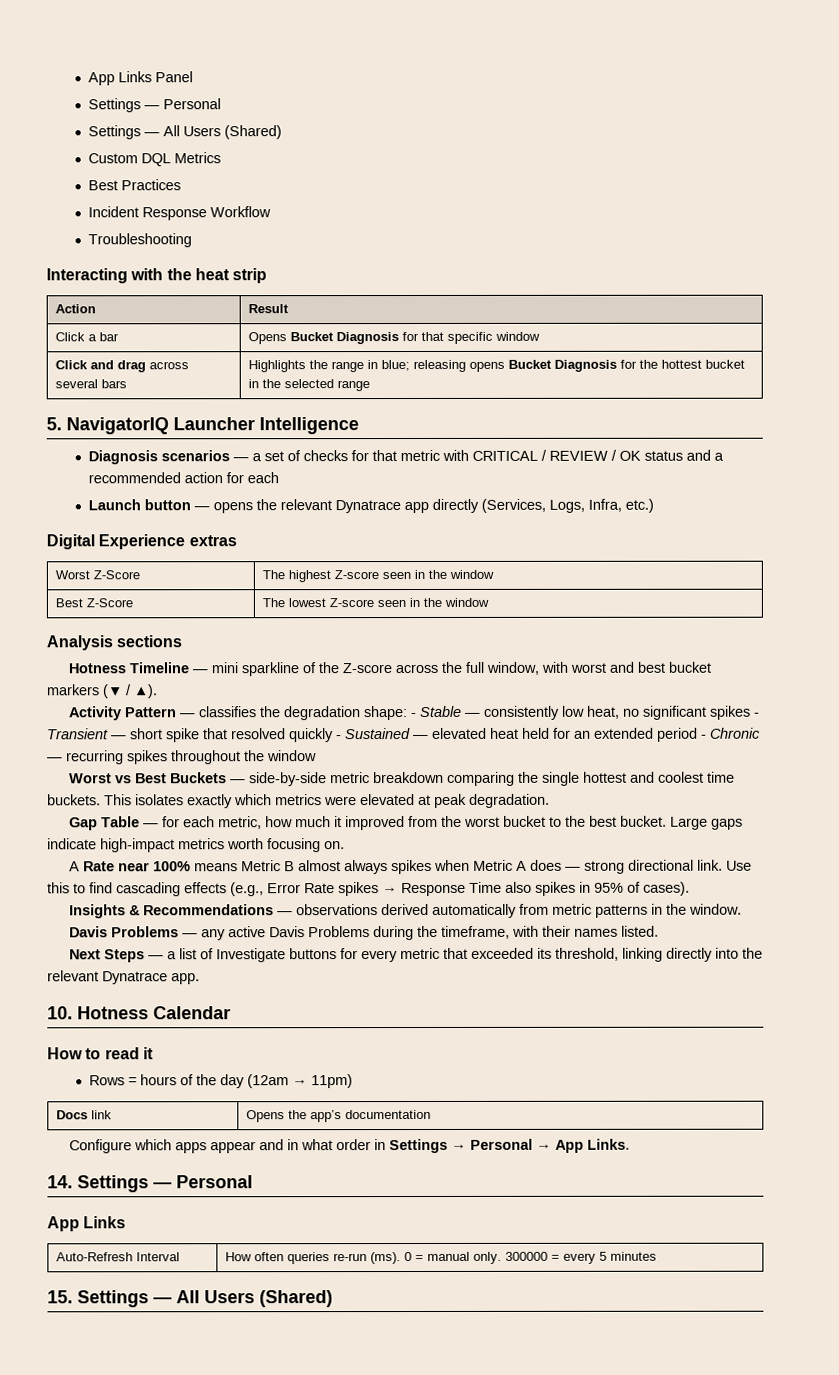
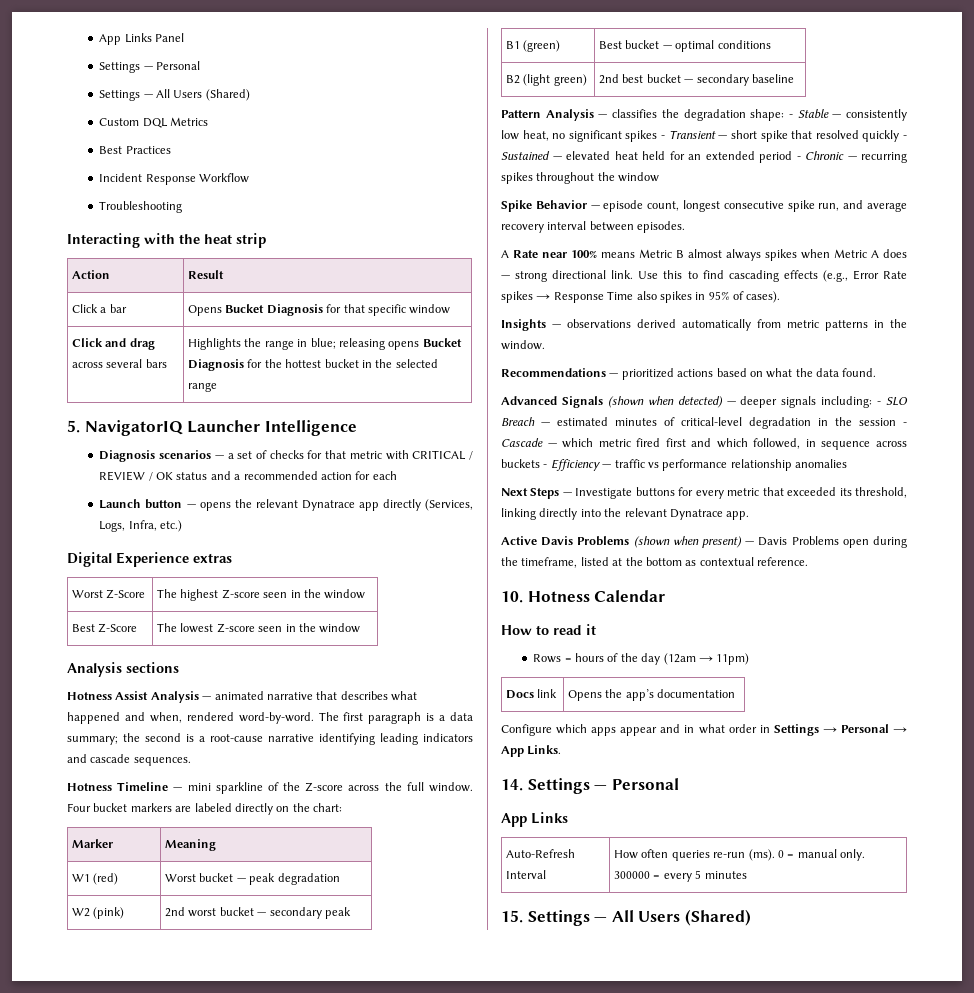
(183, 641) none -> [67,691,417,703] [67,712,473,724] [67,733,473,745] [67,754,191,766] // Hotness Assist Analysis — animated narrative that describes what happened and when, rendered word-by-word. The first paragraph is a data summary; the second is a root-cause narrative identifying leading indicators and cascade sequences.
[485,661,711,675] [46,684,158,699] [68,706,177,721] window, with worst and best bucket markers (▼ / ▲). // Activity Pattern -> [429,782,474,792] [67,803,342,815] [72,839,114,848] [165,839,217,851] [72,873,119,885] [165,873,340,885] [72,907,125,919] [165,907,351,919] [506,40,561,52] [599,40,771,52] [506,74,587,86] [599,74,794,86] [501,109,594,121] window. Four bucket markers are labeled directly on the chart: // Marker | Meaning // W1 (red) | Worst bucket — peak degradation // W2 (pink) | 2nd worst bucket — secondary peak // B1 (green) | Best bucket — optimal conditions // B2 (light green) | 2nd best bucket — secondary baseline // Pattern Analysis
[68,771,735,787] [47,793,550,809] [68,815,743,831] [47,838,345,853] Worst vs Best Buckets — side-by-side metric breakdown comparing the single hottest and coolest time buckets. This isolates exactly which metrics were elevated at peak degradation. // Gap Table — for each metric, how much it improved from the worst bucket to the best bucket. Large gaps indicate high-impact metrics worth focusing on. -> [501,200,907,212] [501,221,686,233] Spike Behavior — episode count, longest consecutive spike run, and average recovery interval between episodes.
[128,904,274,916] & Recommendations -> (546, 325) none
[68,925,659,941] Davis Problems — any active Davis Problems during the timeframe, with their names listed. -> [501,368,877,380] [501,396,908,408] [501,417,907,429] [501,438,907,450] [501,459,847,471] Recommendations — prioritized actions based on what the data found. // Advanced Signals (shown when detected) — deeper signals including: - SLO Breach — estimated minutes of critical-level degradation in the session - Cascade — which metric fired first and which followed, in sequence across buckets - Efficiency — traffic vs performance relationship anomalies
[166,948,214,960] a list of -> (572, 494) none
(200, 979) none -> [501,536,907,548] [501,557,808,568] // Active Davis Problems (shown when present) — Davis Problems open during the timeframe, listed at the bottom as contextual reference.

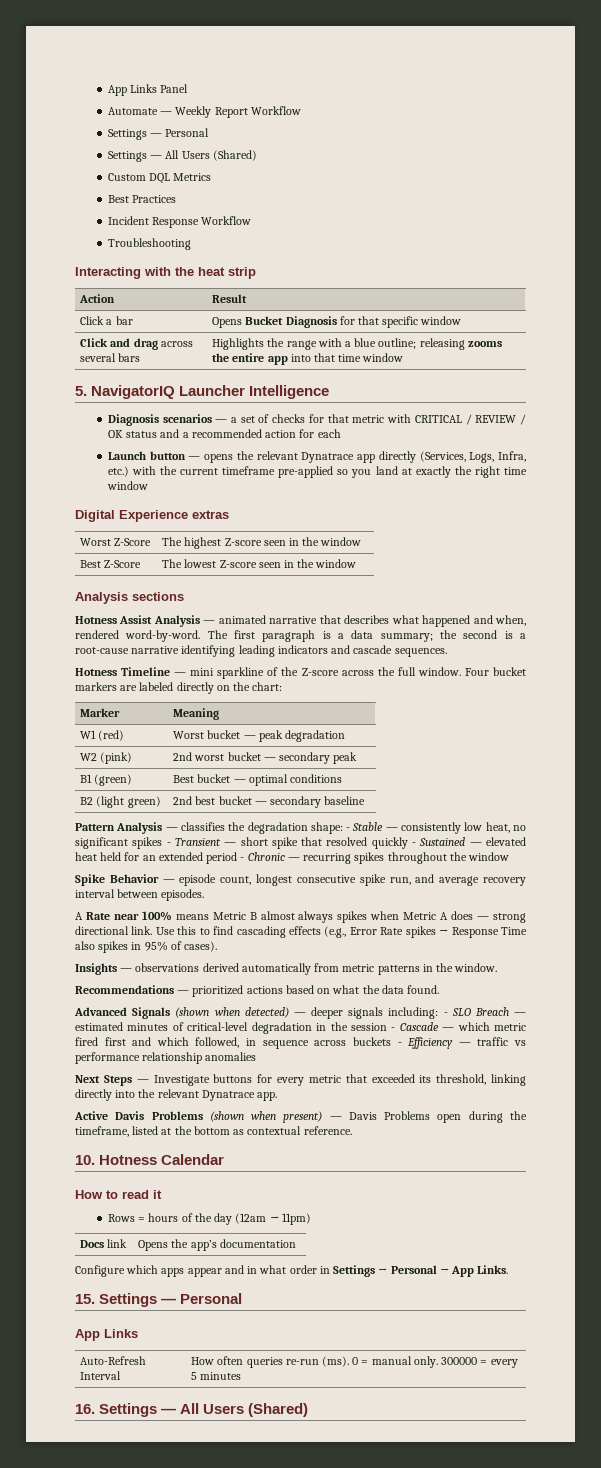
(185, 37) none -> [107,106,301,118] // Automate — Weekly Report Workflow
[297,338,462,350] [188,359,438,371] [188,382,218,392] in blue; releasing opens Bucket Diagnosis for the hottest bucket in the selected range -> [317,338,502,350] [212,353,404,365] with a blue outline; releasing zooms the entire app into that time window
(183, 526) none -> [131,466,527,478] [106,481,148,490] with the current timeframe pre-applied so you land at exactly the right time window
[501,779,523,791] 14. -> [75,1294,95,1304] 15.
[501,910,523,923] 15. -> [75,1404,95,1414] 16.

